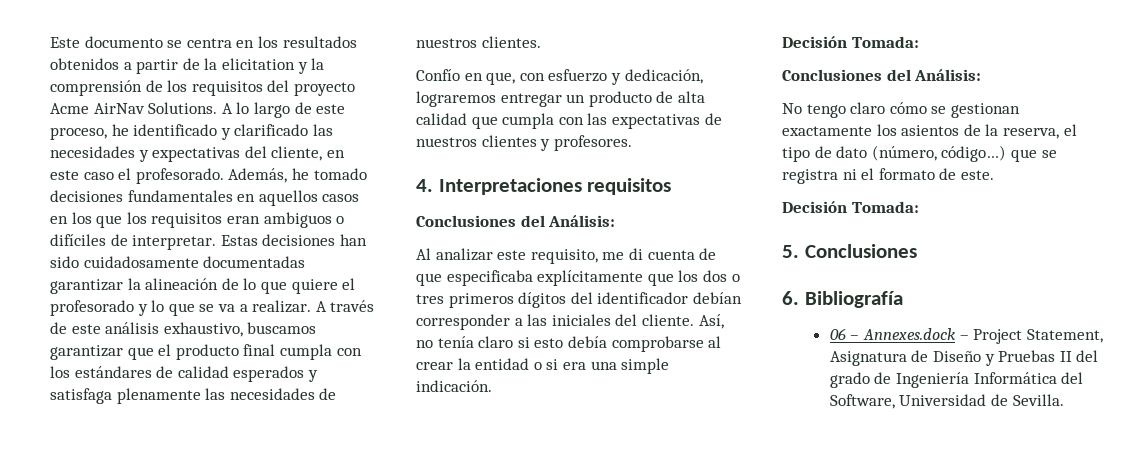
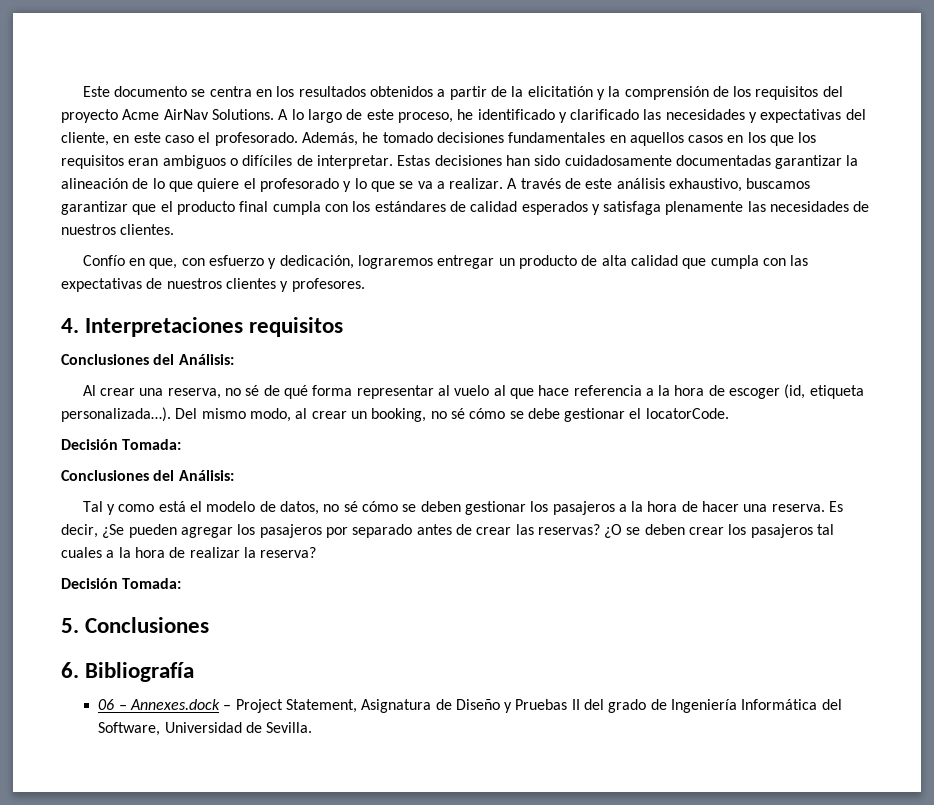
[221,58,295,70] elicitation -> [527,86,593,97] elicitatión
[435,248,717,264] [416,270,740,286] [416,292,742,308] [416,314,724,330] [416,336,722,352] [416,358,670,374] [416,380,492,392] analizar este requisito, me di cuenta de que especificaba explícitamente que los dos o tres primeros dígitos del identificador debían corresponder a las iniciales del cliente. Así, no tenía claro si esto debía comprobarse al crear la entidad o si era una simple indicación. -> [100,384,864,399] [61,407,729,422] crear una reserva, no sé de qué forma representar al vuelo al que hace referencia a la hora de escoger (id, etiqueta personalizada…). Del mismo modo, al crear un booking, no sé cómo se debe gestionar el locatorCode.
[782,102,1020,118] [782,124,1077,139] [782,145,1057,162] [782,168,994,184] No tengo claro cómo se gestionan exactamente los asientos de la reserva, el tipo de dato (número, código…) que se registra ni el formato de este. -> [82,501,844,515] [61,524,835,538] [61,547,317,558] Tal y como está el modelo de datos, no sé cómo se deben gestionar los pasajeros a la hora de hacer una reserva. Es decir, ¿Se pueden agregar los pasajeros por separado antes de crear las reservas? ¿O se deben crear los pasajeros tal cuales a la hora de realizar la reserva?

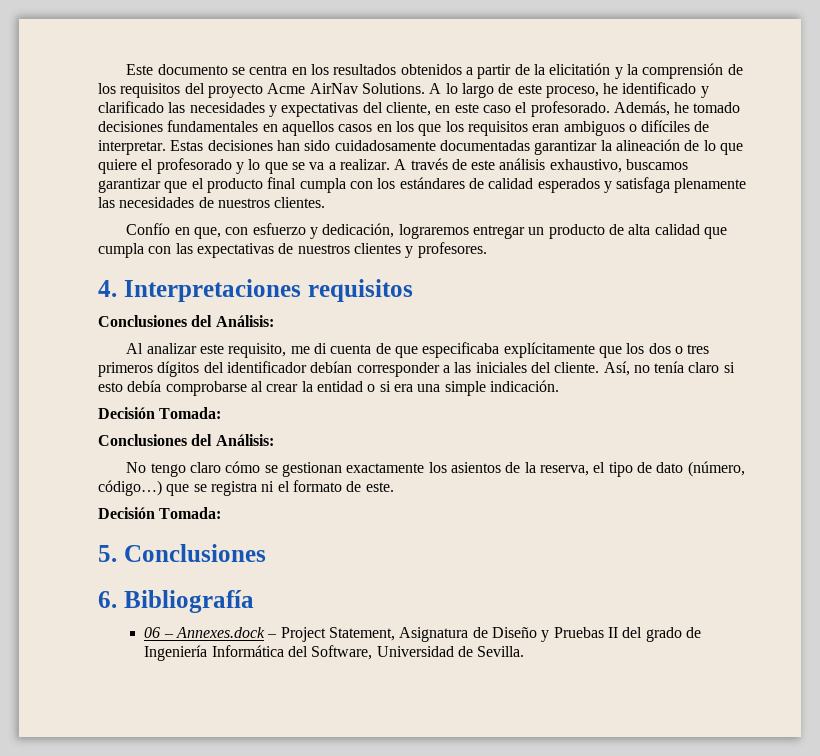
[100,384,864,399] [61,407,729,422] crear una reserva, no sé de qué forma representar al vuelo al que hace referencia a la hora de escoger (id, etiqueta personalizada…). Del mismo modo, al crear un booking, no sé cómo se debe gestionar el locatorCode. -> [146,342,710,358] [98,361,735,377] [98,380,559,396] analizar este requisito, me di cuenta de que especificaba explícitamente que los dos o tres primeros dígitos del identificador debían corresponder a las iniciales del cliente. Así, no tenía claro si esto debía comprobarse al crear la entidad o si era una simple indicación.
[82,501,844,515] [61,524,835,538] [61,547,317,558] Tal y como está el modelo de datos, no sé cómo se deben gestionar los pasajeros a la hora de hacer una reserva. Es decir, ¿Se pueden agregar los pasajeros por separado antes de crear las reservas? ¿O se deben crear los pasajeros tal cuales a la hora de realizar la reserva? -> [126,461,745,477] [98,480,394,496] No tengo claro cómo se gestionan exactamente los asientos de la reserva, el tipo de dato (número, código…) que se registra ni el formato de este.

